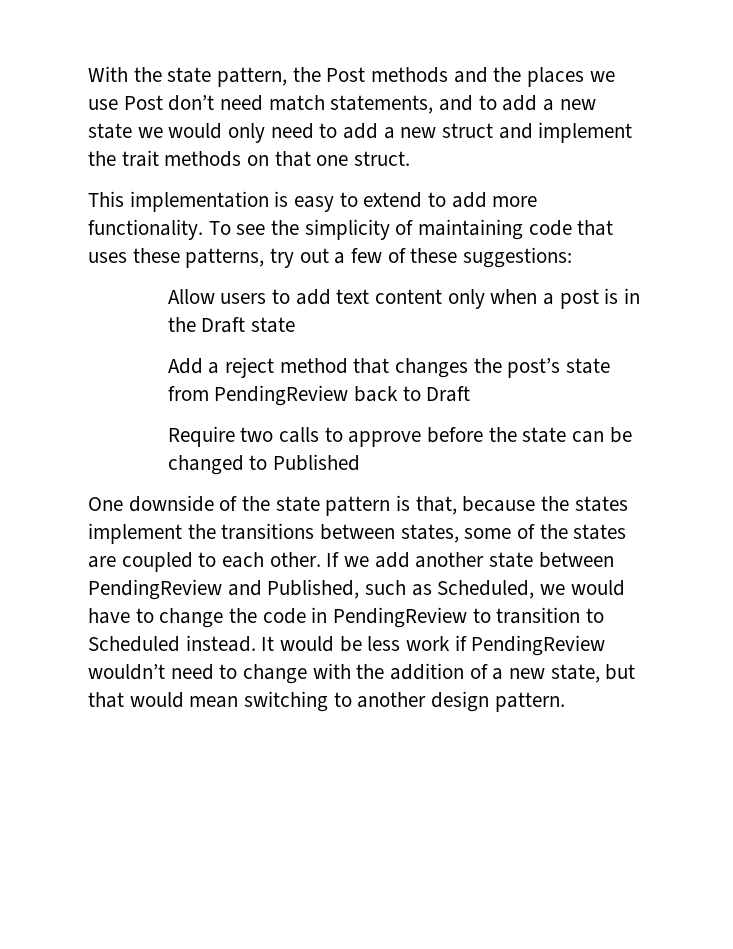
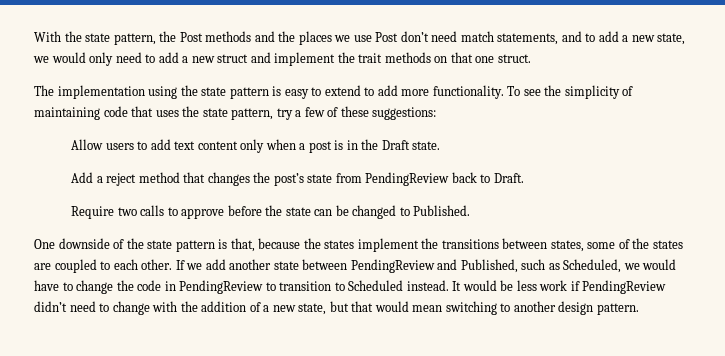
[88,123,132,139] state -> [657,33,686,45] state,
[88,191,269,212] This implementation -> [34,85,269,99] The implementation using the state pattern
[132,248,329,268] these patterns, try out -> [182,106,293,120] the state pattern, try
[251,317,296,333] state -> [412,141,441,150] state.
[426,386,471,402] Draft -> [493,173,524,183] Draft.
[273,454,361,471] Published -> [413,205,471,216] Published.
[88,664,165,680] wouldn’t -> [34,301,67,312] didn’t

